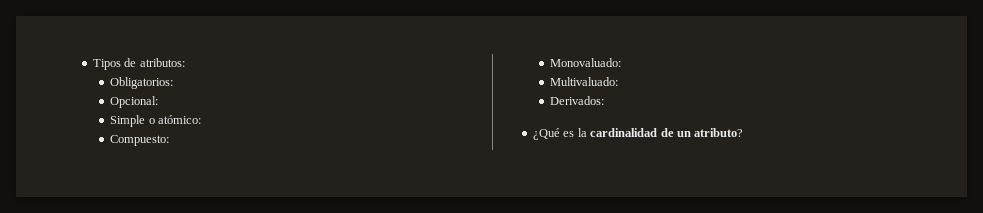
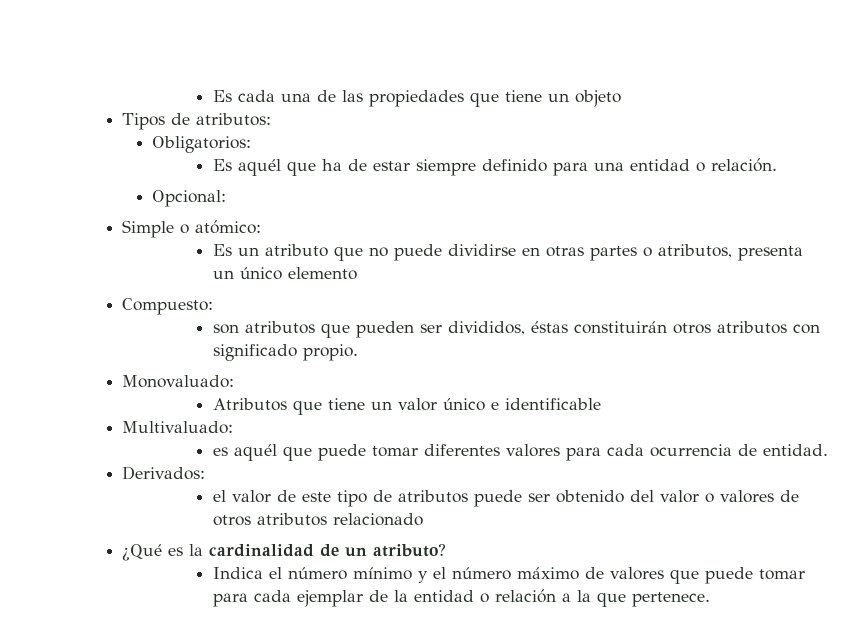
[93,58,185,70] [110,77,174,89] [110,96,159,108] [110,115,202,127] [110,135,170,146] [550,58,622,67] [550,77,619,86] [550,96,605,105] Tipos de atributos: // Obligatorios: // Opcional: // Simple o atómico: // Compuesto: // Monovaluado: // Multivaluado: // Derivados: -> [212,90,621,107] [122,113,272,130] [152,136,252,153] [212,158,777,176] [152,190,227,207] [122,220,262,238] [212,244,803,261] [212,267,357,280] [122,298,214,315] [212,321,820,338] [212,344,358,361] [122,375,235,388] [212,398,601,415] [122,421,234,434] [212,444,828,461] [122,466,206,480] [212,490,799,507] [212,513,423,526] Es cada una de las propiedades que tiene un objeto // Tipos de atributos: // Obligatorios: // Es aquél que ha de estar siempre definido para una entidad o relación. // Opcional: // Simple o atómico: // Es un atributo que no puede dividirse en otras partes o atributos, presenta un único elemento // Compuesto: // son atributos que pueden ser divididos, éstas constituirán otros atributos con significado propio. // Monovaluado: // Atributos que tiene un valor único e identificable // Multivaluado: // es aquél que puede tomar diferentes valores para cada ocurrencia de entidad. // Derivados: // el valor de este tipo de atributos puede ser obtenido del valor o valores de otros atributos relacionado
(744, 132) none -> [212,567,805,584] [212,589,710,607] // Indica el número mínimo y el número máximo de valores que puede tomar para cada ejemplar de la entidad o relación a la que pertenece.

